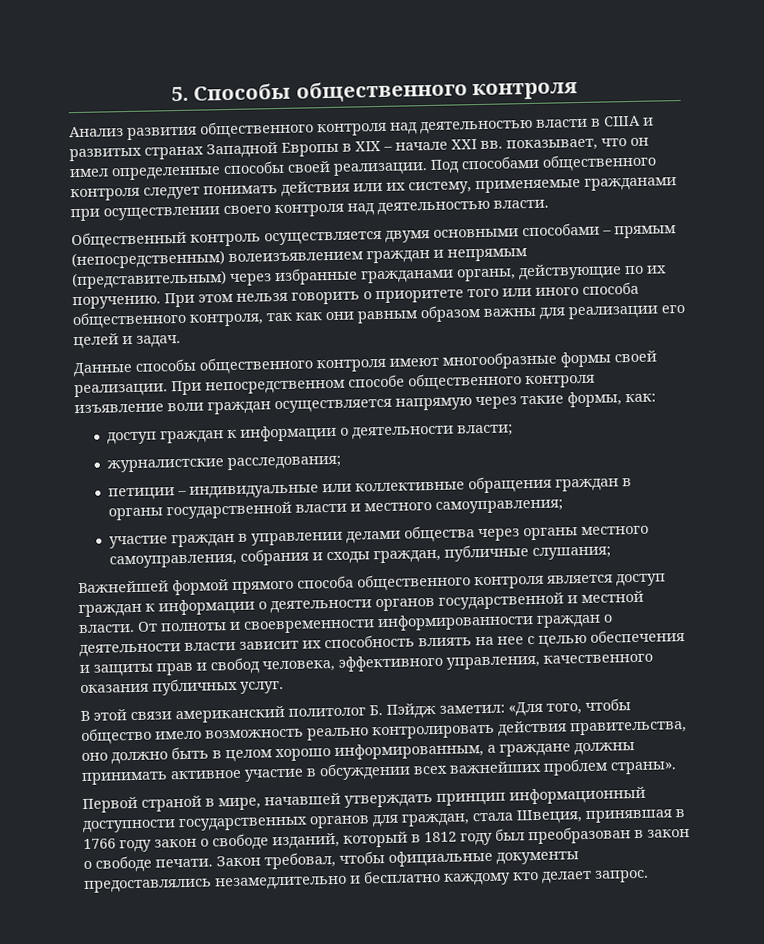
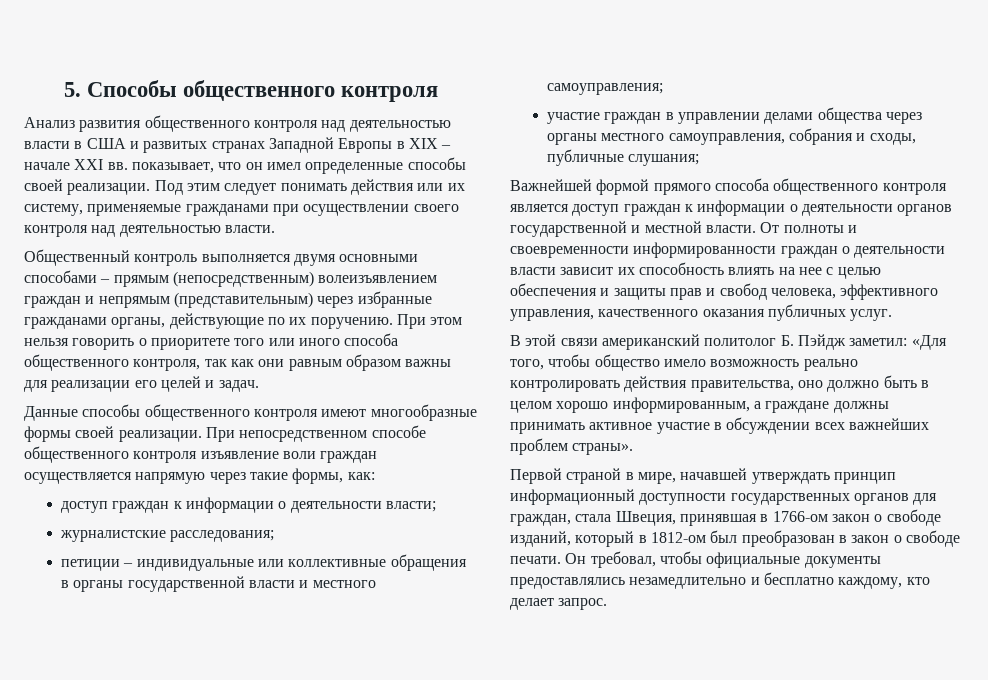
[461,153,657,172] [70,187,140,202] способами общественного контроля -> [186,183,220,191] этим
[264,230,382,246] осуществляется -> [201,254,291,262] выполняется
[555,478,620,492] граждан -> (467, 562) none
[326,549,442,565] сходы граждан, -> [869,133,916,145] сходы,
[83,838,152,853] 1766 году -> [772,511,828,522] 1766-ом
[424,831,493,846] 1812 году -> [650,532,706,543] 1812-ом
[216,855,261,867] Закон -> [565,553,587,564] Он
[444,872,511,886] каждому -> [838,577,903,589] каждому,

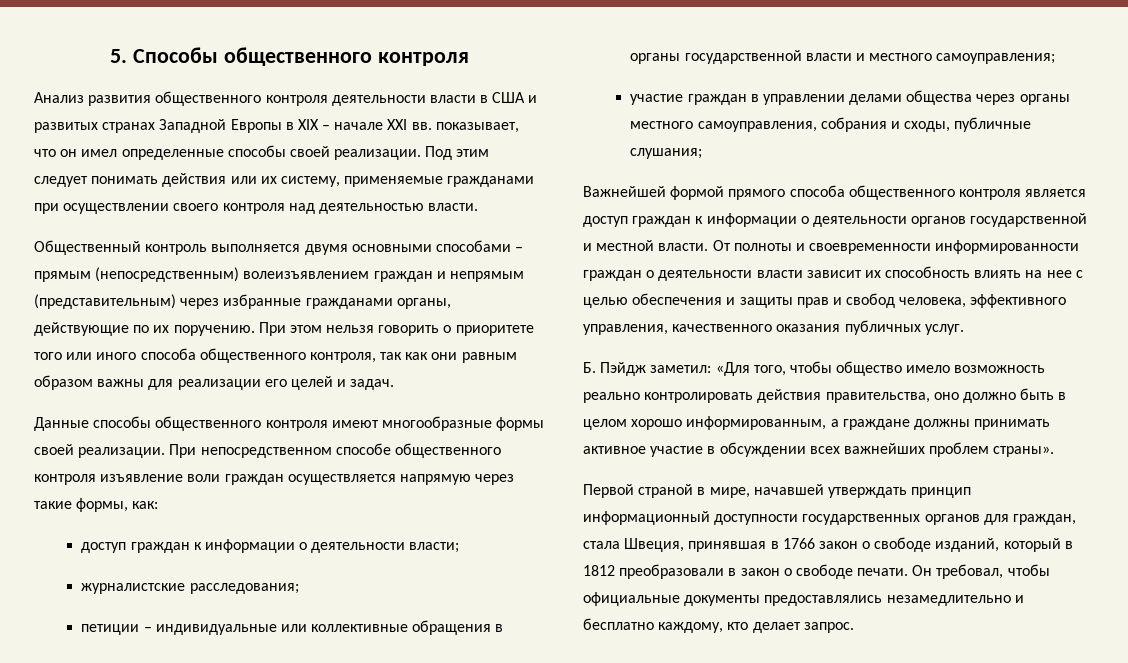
[321,120,451,132] над деятельностью -> [331,95,426,106] деятельности
[510,334,777,350] В этой связи американский политолог -> (964, 329) none
[772,511,828,522] 1766-ом -> [782,538,815,549] 1766
[650,530,835,547] 1812-ом был преобразован -> [583,564,725,579] 1812 преобразовали

